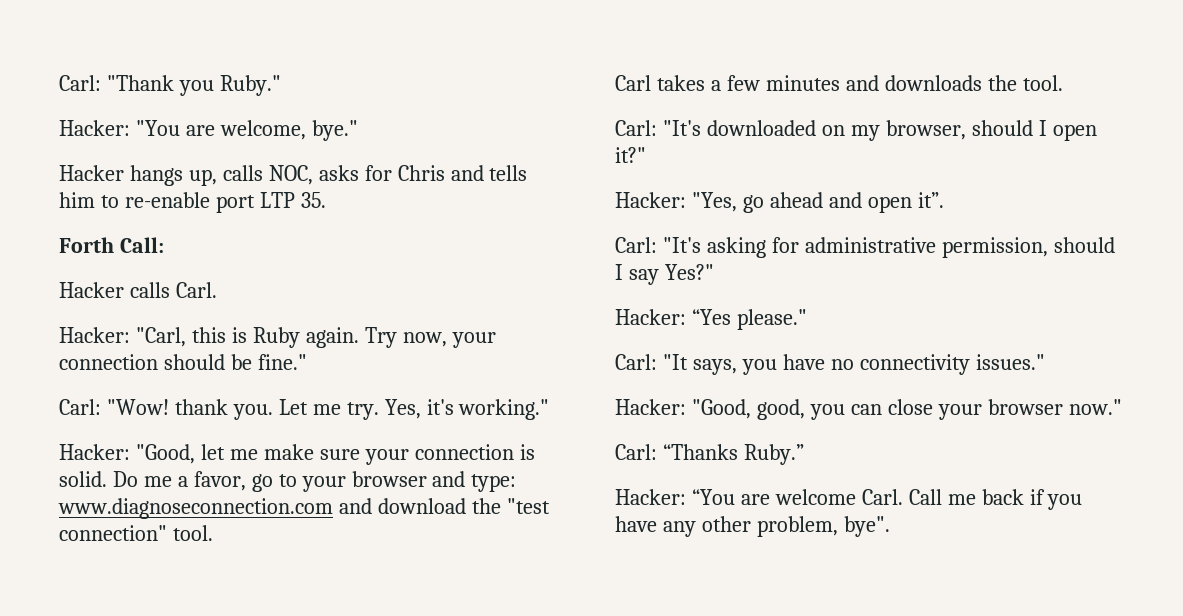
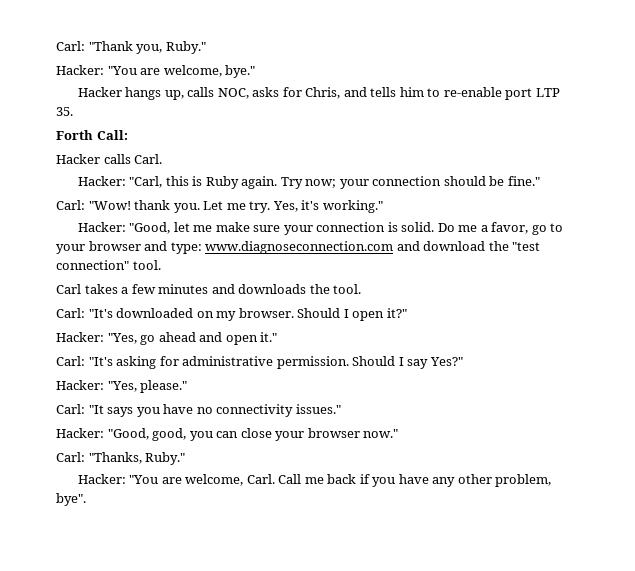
[178,80,214,96] you -> [136,44,163,54] you,
[397,165,445,181] Chris -> [305,87,341,99] Chris,
[402,332,447,347] now, -> [305,179,337,188] now;
[885,120,1033,140] browser, should -> [238,308,341,318] browser. Should
[917,192,944,208] it”. -> [260,332,278,342] it."
[941,237,1115,258] permission, should -> [276,356,396,369] permission. Should
[691,309,731,325] “Yes -> [107,381,137,392] "Yes,
[692,359,737,375] says, -> [107,407,134,417] says
[662,444,804,465] [615,489,856,505] “Thanks Ruby.” // Hacker: “You are welcome -> [88,452,186,465] [77,474,244,486] "Thanks, Ruby." // Hacker: "You are welcome,

